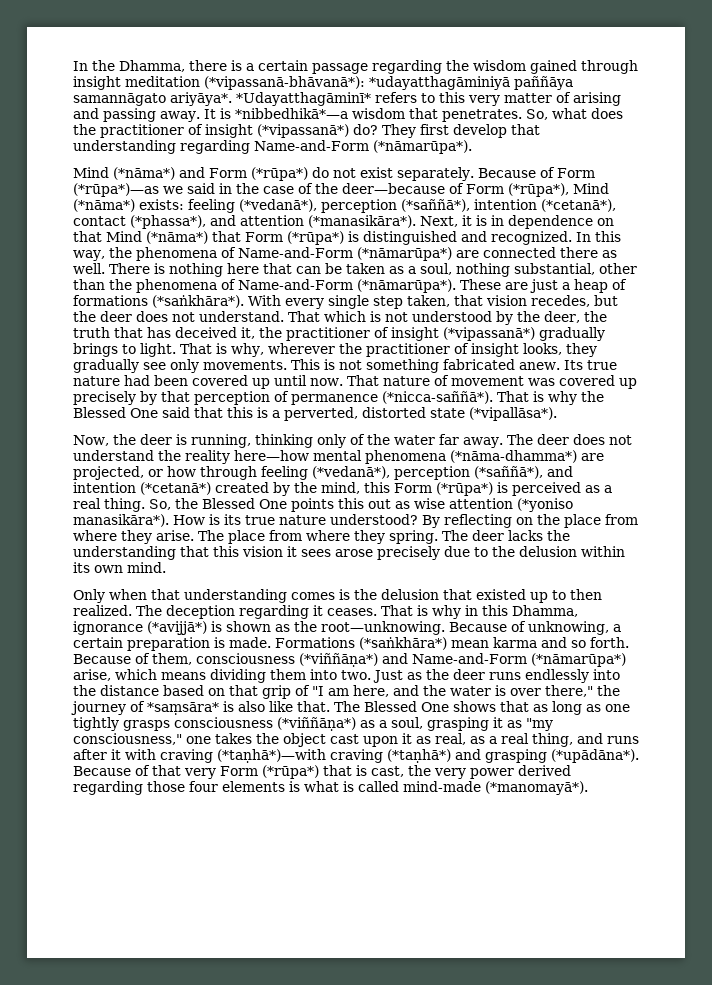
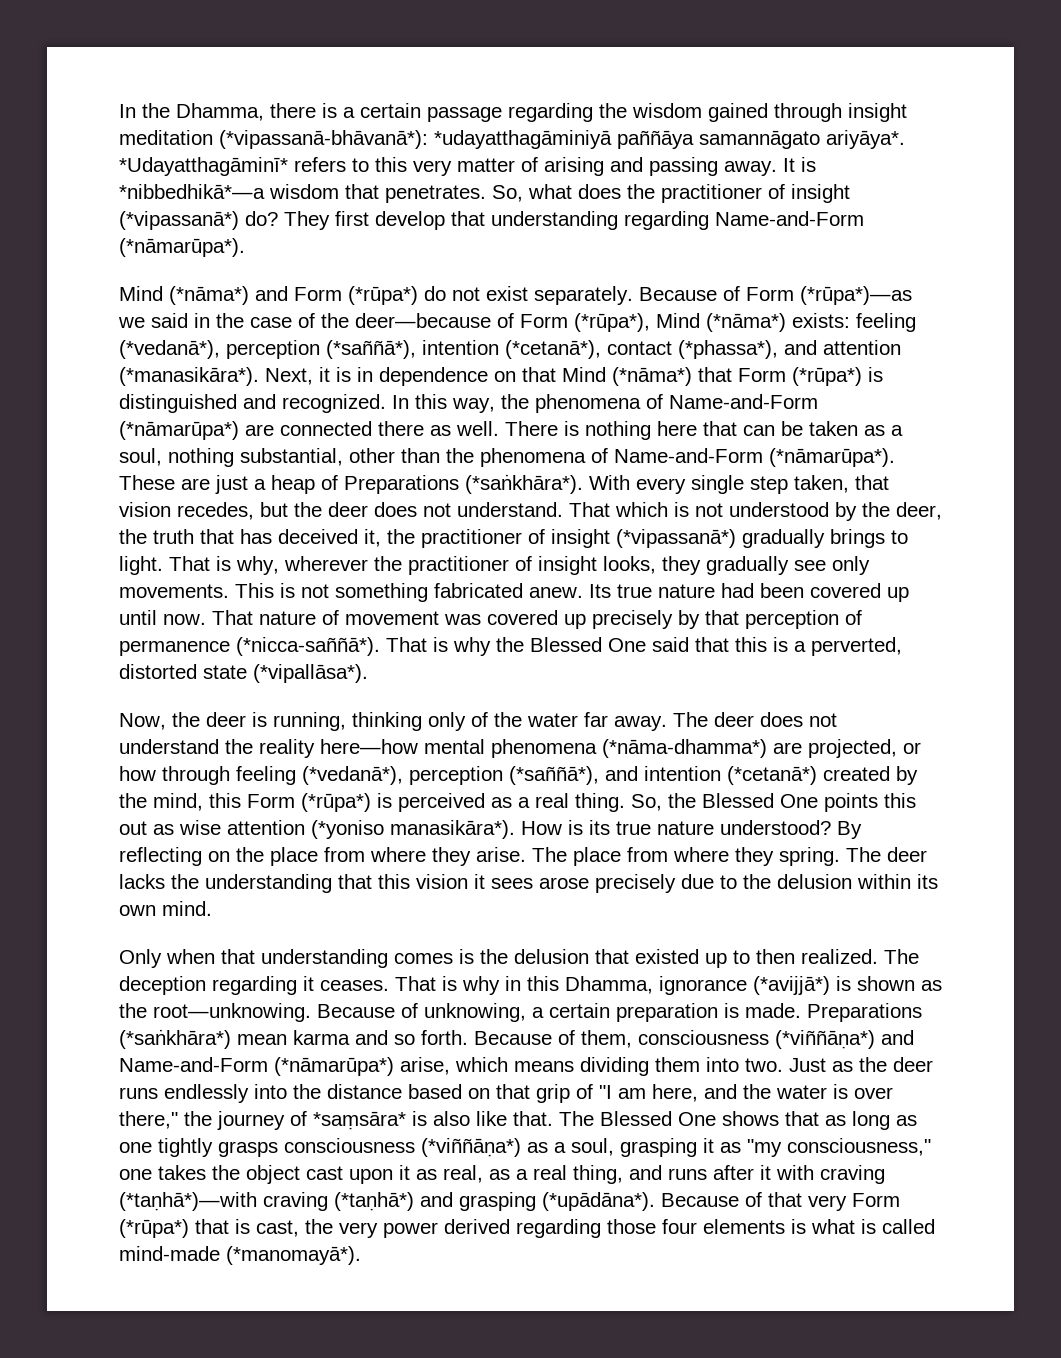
[73,295,148,306] formations -> [344,475,459,494] Preparations
[275,637,355,648] Formations -> [807,1003,922,1022] Preparations

